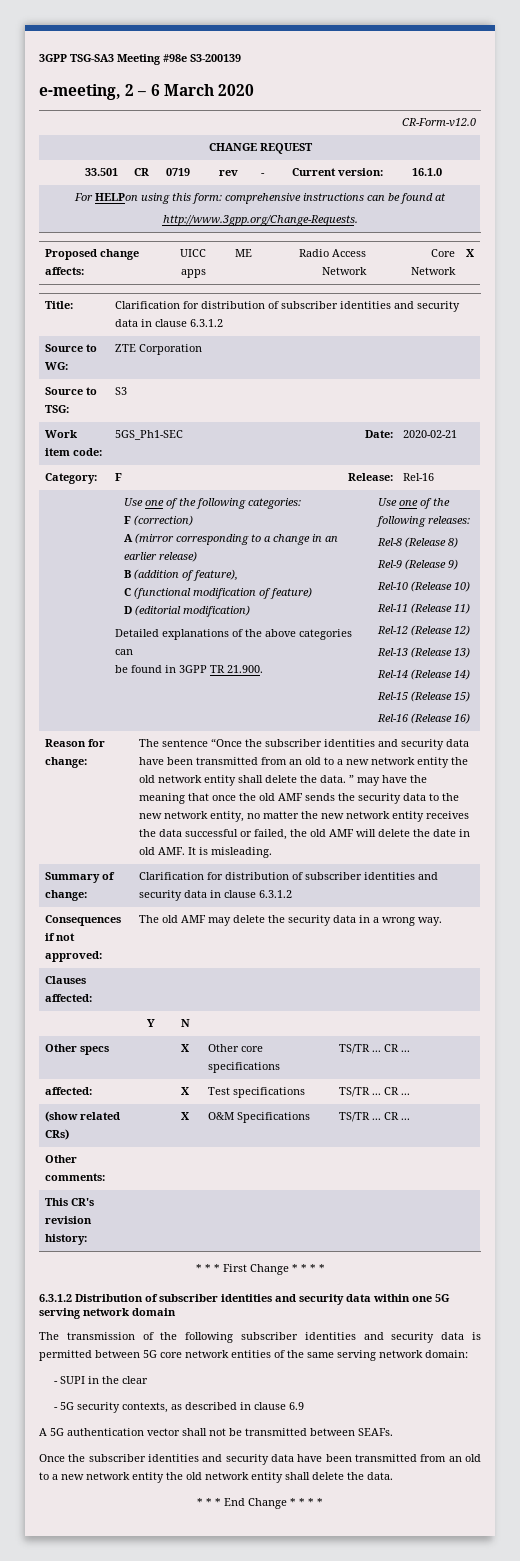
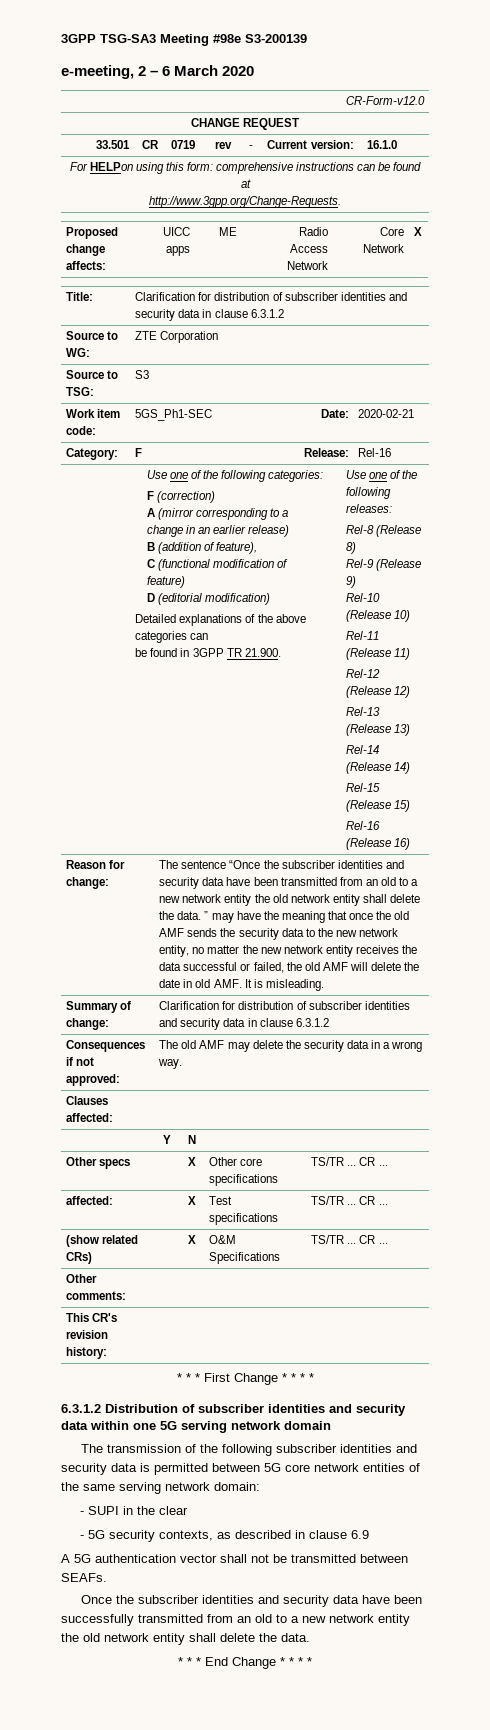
(352, 1458) none -> [61,1614,134,1626] successfully

